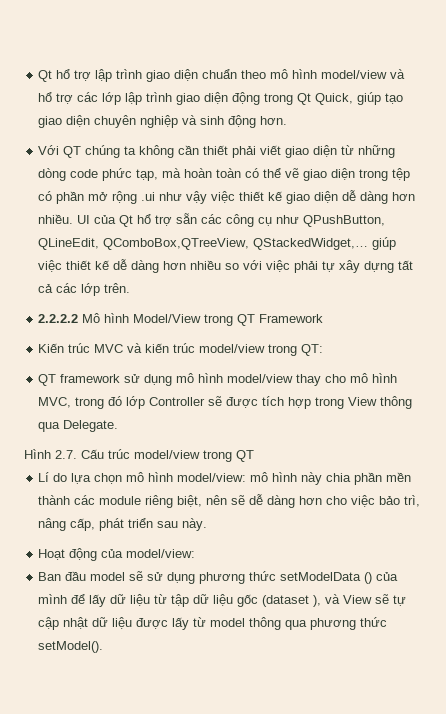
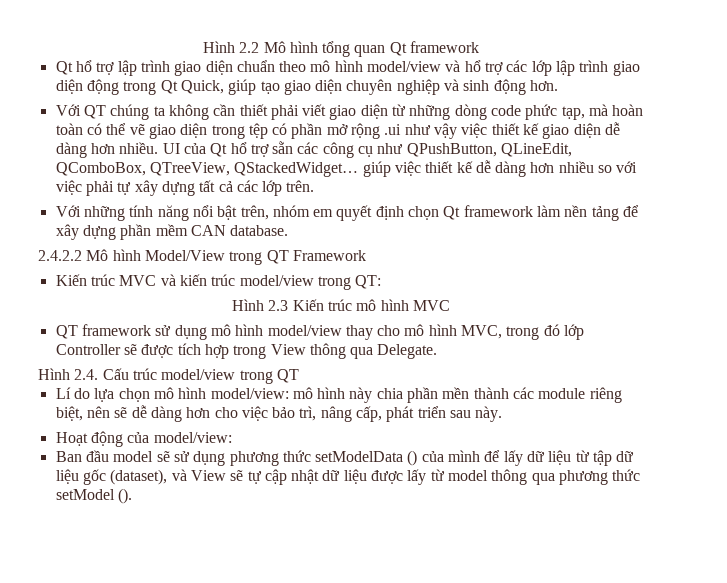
(38, 76) none -> [202,41,480,57] Hình 2.2 Mô hình tổng quan Qt framework //
[103,238,369,250] QComboBox,QTreeView, QStackedWidget,… -> [55,162,359,177] QComboBox, QTreeView, QStackedWidget…
[38,314,79,323] 2.2.2.2 -> [55,205,640,221] [55,224,289,240] [38,250,82,261] Với những tính năng nổi bật trên, nhóm em quyết định chọn Qt framework làm nền tảng để xây dựng phần mềm CAN database. // 2.4.2.2
(324, 350) none -> [232,299,450,311] // Hình 2.3 Kiến trúc mô hình MVC
[55,450,77,459] 2.7. -> [74,369,99,380] 2.4.
[262,595,322,607] (dataset ), -> [110,469,168,485] (dataset),
[38,641,104,653] setModel(). -> [55,488,132,504] setModel ().

